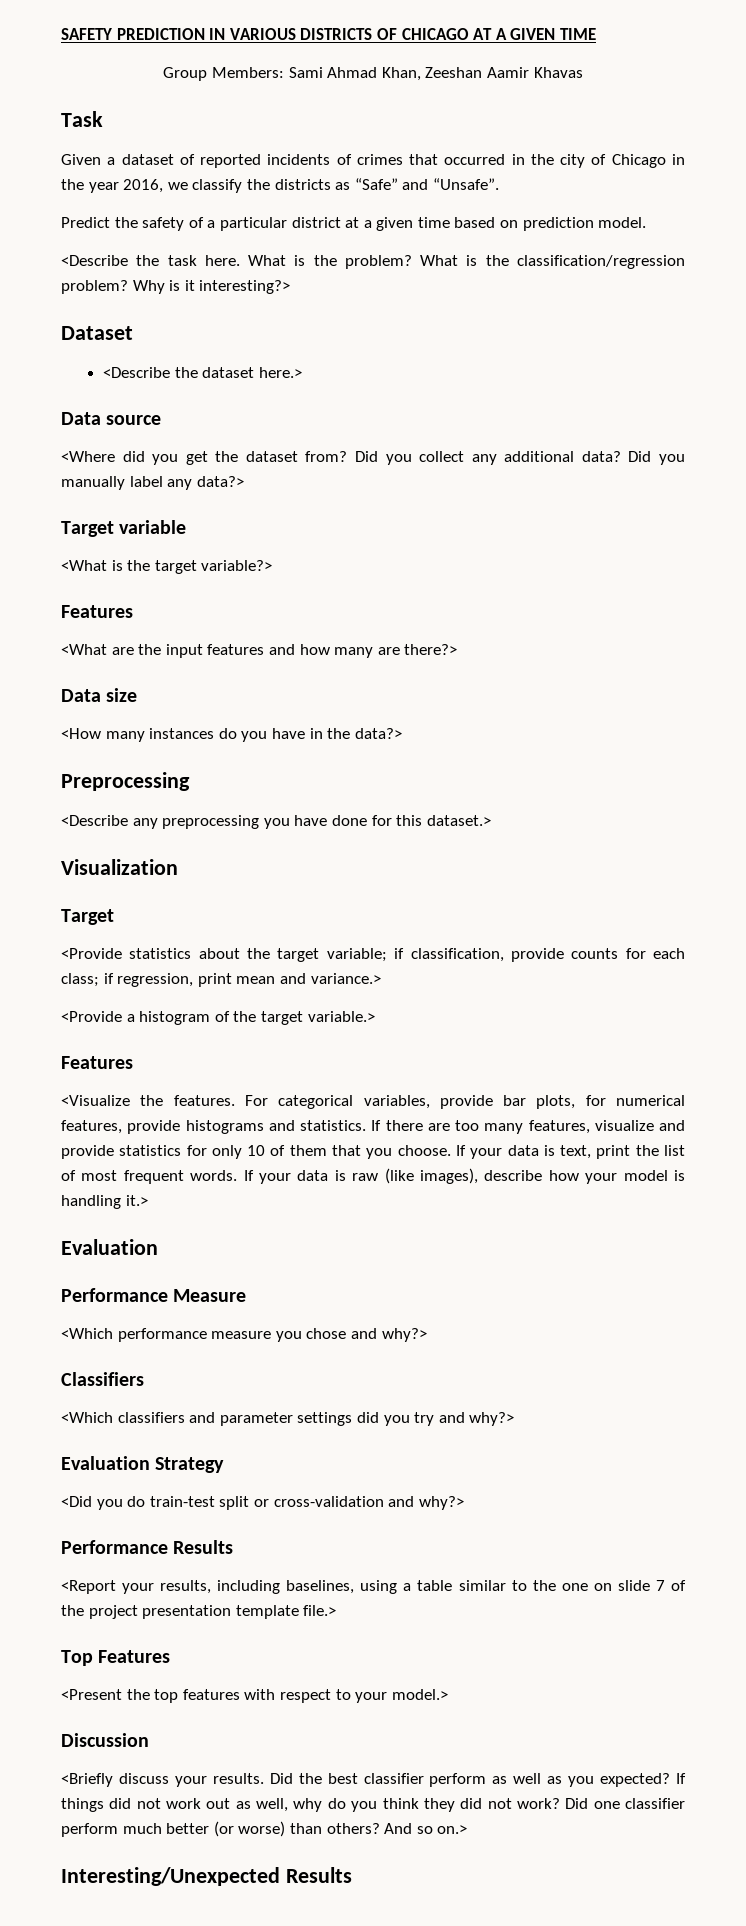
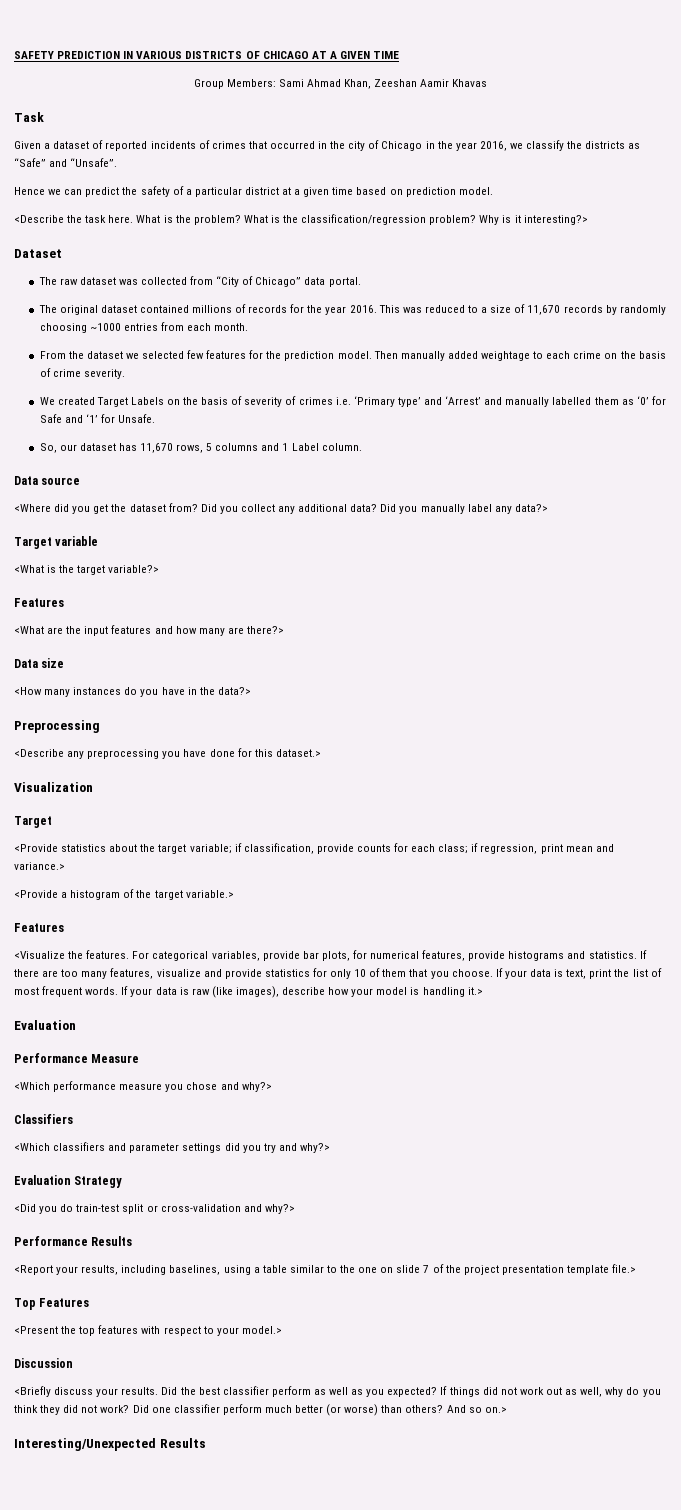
[61,217,110,228] Predict -> [14,187,120,197] Hence we can predict
[103,367,302,378] <Describe the dataset here.> -> [38,276,361,287] [38,304,666,315] [39,322,249,333] [39,350,666,361] [39,368,125,379] [39,396,666,407] [39,414,155,423] [39,443,362,453] The raw dataset was collected from “City of Chicago” data portal. // The original dataset contained millions of records for the year 2016. This was reduced to a size of 11,670 records by randomly choosing ~1000 entries from each month. // From the dataset we selected few features for the prediction model. Then manually added weightage to each crime on the basis of crime severity. // We created Target Labels on the basis of severity of crimes i.e. ‘Primary type’ and ‘Arrest’ and manually labelled them as ‘0’ for Safe and ‘1’ for Unsafe. // So, our dataset has 11,670 rows, 5 columns and 1 Label column.

